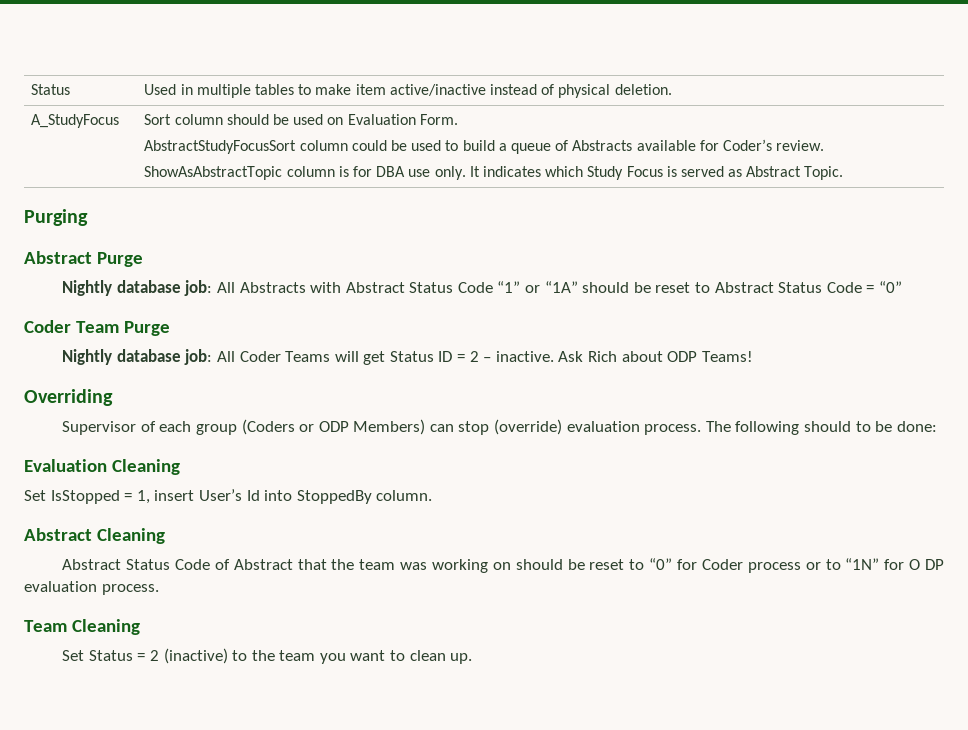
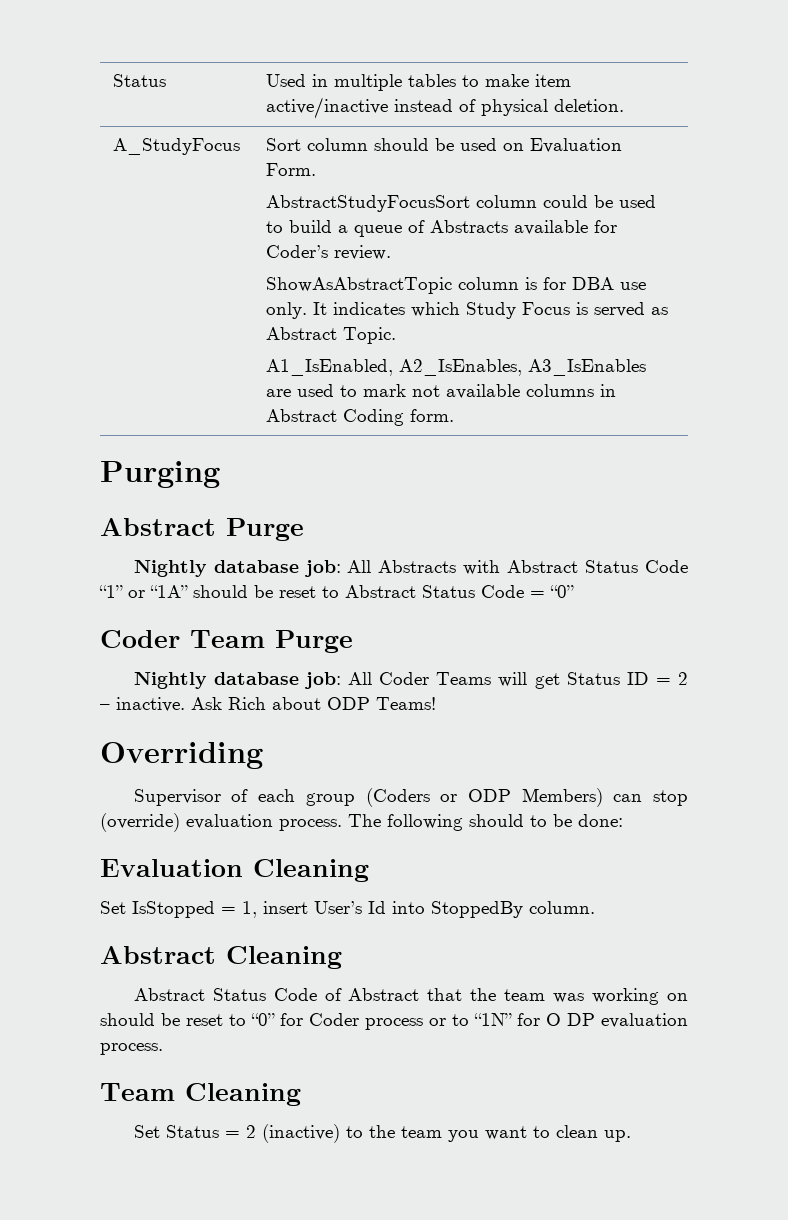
(844, 173) none -> [265,359,646,376] [265,384,616,399] [265,409,454,426] // A1_IsEnabled, A2_IsEnables, A3_IsEnables are used to mark not available columns in Abstract Coding form.

